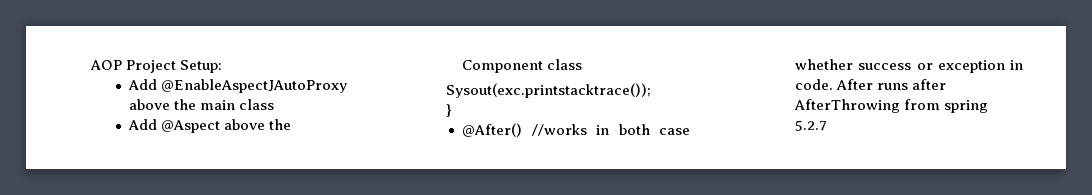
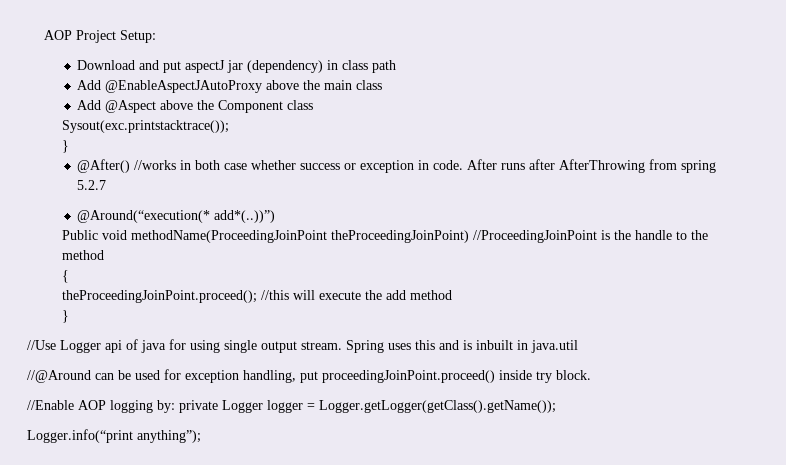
(222, 66) none -> [77,60,397,73] // Download and put aspectJ jar (dependency) in class path
(828, 125) none -> [77,210,276,223] [61,230,708,243] [61,250,104,260] [61,270,69,283] [61,290,452,303] [61,310,69,323] [27,339,578,353] [27,369,591,383] [27,400,556,413] [27,429,201,443] // @Around(“execution(* add*(..))”) // Public void methodName(ProceedingJoinPoint theProceedingJoinPoint) //ProceedingJoinPoint is the handle to the method // { // theProceedingJoinPoint.proceed(); //this will execute the add method // } // //Use Logger api of java for using single output stream. Spring uses this and is inbuilt in java.util // //@Around can be used for exception handling, put proceedingJoinPoint.proceed() inside try block. // //Enable AOP logging by: private Logger logger = Logger.getLogger(getClass().getName()); // Logger.info(“print anything”);

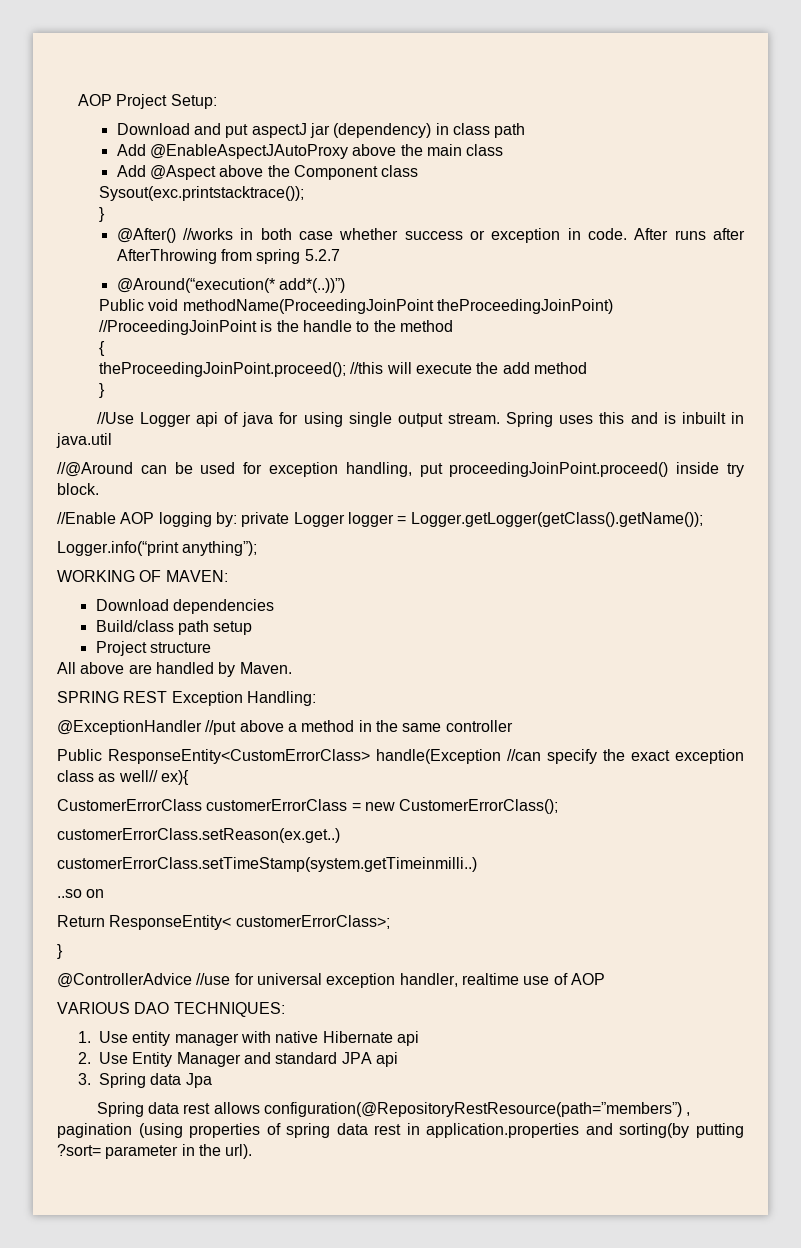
(201, 436) none -> [57,570,228,582] [95,599,274,614] [95,620,253,635] [95,641,211,656] [57,662,292,677] [57,691,316,706] [57,720,513,735] [57,749,744,764] [57,770,189,785] [57,799,559,814] [57,828,340,843] [57,857,477,872] [57,889,105,898] [57,915,390,930] [57,944,63,959] [57,973,605,988] [57,1002,285,1017] [78,1031,420,1046] [78,1052,399,1067] [78,1073,212,1088] [96,1102,691,1117] [57,1123,744,1138] [57,1144,253,1159] // WORKING OF MAVEN: // Download dependencies // Build/class path setup // Project structure // All above are handled by Maven. // SPRING REST Exception Handling: // @ExceptionHandler //put above a method in the same controller // Public ResponseEntity<CustomErrorClass> handle(Exception //can specify the exact exception class as well// ex){ // CustomerErrorClass customerErrorClass = new CustomerErrorClass(); // customerErrorClass.setReason(ex.get..) // customerErrorClass.setTimeStamp(system.getTimeinmilli..) // ..so on // Return ResponseEntity< customerErrorClass>; // } // @ControllerAdvice //use for universal exception handler, realtime use of AOP // VARIOUS DAO TECHNIQUES: // 1. Use entity manager with native Hibernate api // 2. Use Entity Manager and standard JPA api // 3. Spring data Jpa // Spring data rest allows configuration(@RepositoryRestResource(path=”members”) , pagination (using properties of spring data rest in application.properties and sorting(by putting ?sort= parameter in the url).

